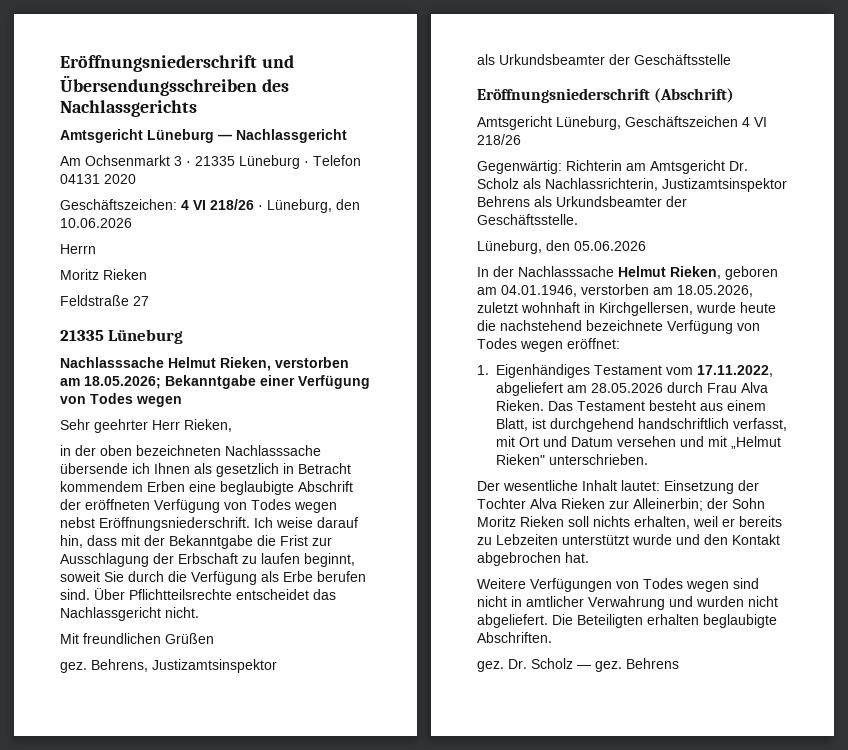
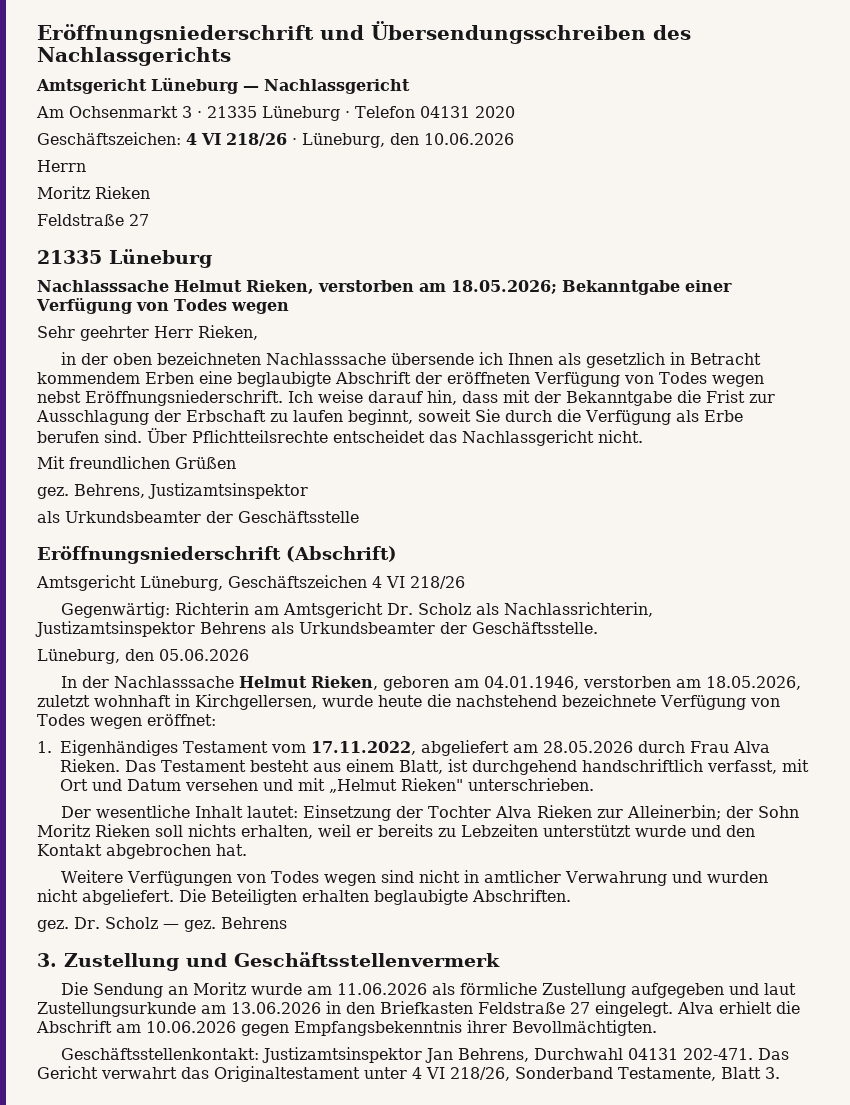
(679, 663) none -> [37,952,500,971] [61,982,797,998] [37,1001,800,1017] [36,1020,657,1036] [61,1047,790,1063] [37,1066,780,1082] // 3. Zustellung und Geschäftsstellenvermerk // Die Sendung an Moritz wurde am 11.06.2026 als förmliche Zustellung aufgegeben und laut Zustellungsurkunde am 13.06.2026 in den Briefkasten Feldstraße 27 eingelegt. Alva erhielt die Abschrift am 10.06.2026 gegen Empfangsbekenntnis ihrer Bevollmächtigten. // Geschäftsstellenkontakt: Justizamtsinspektor Jan Behrens, Durchwahl 04131 202-471. Das Gericht verwahrt das Originaltestament unter 4 VI 218/26, Sonderband Testamente, Blatt 3.

